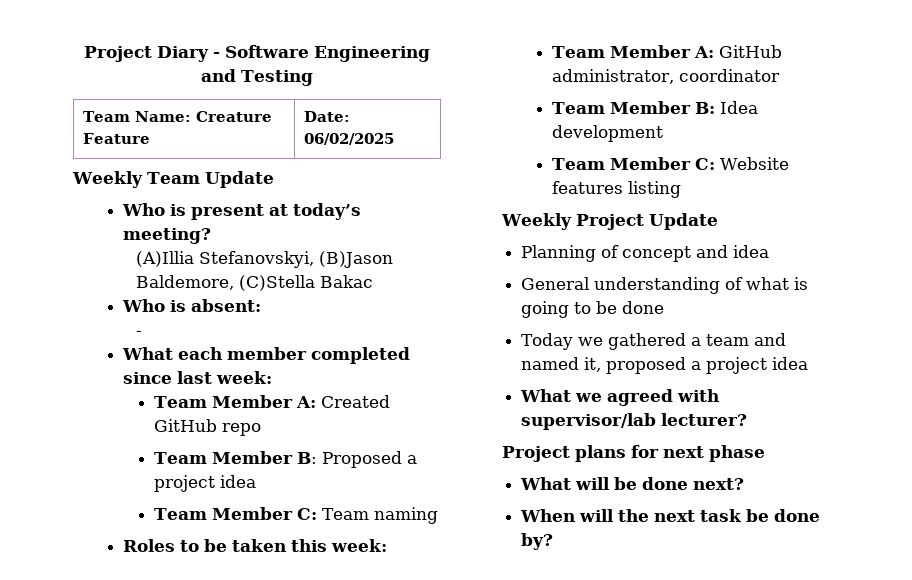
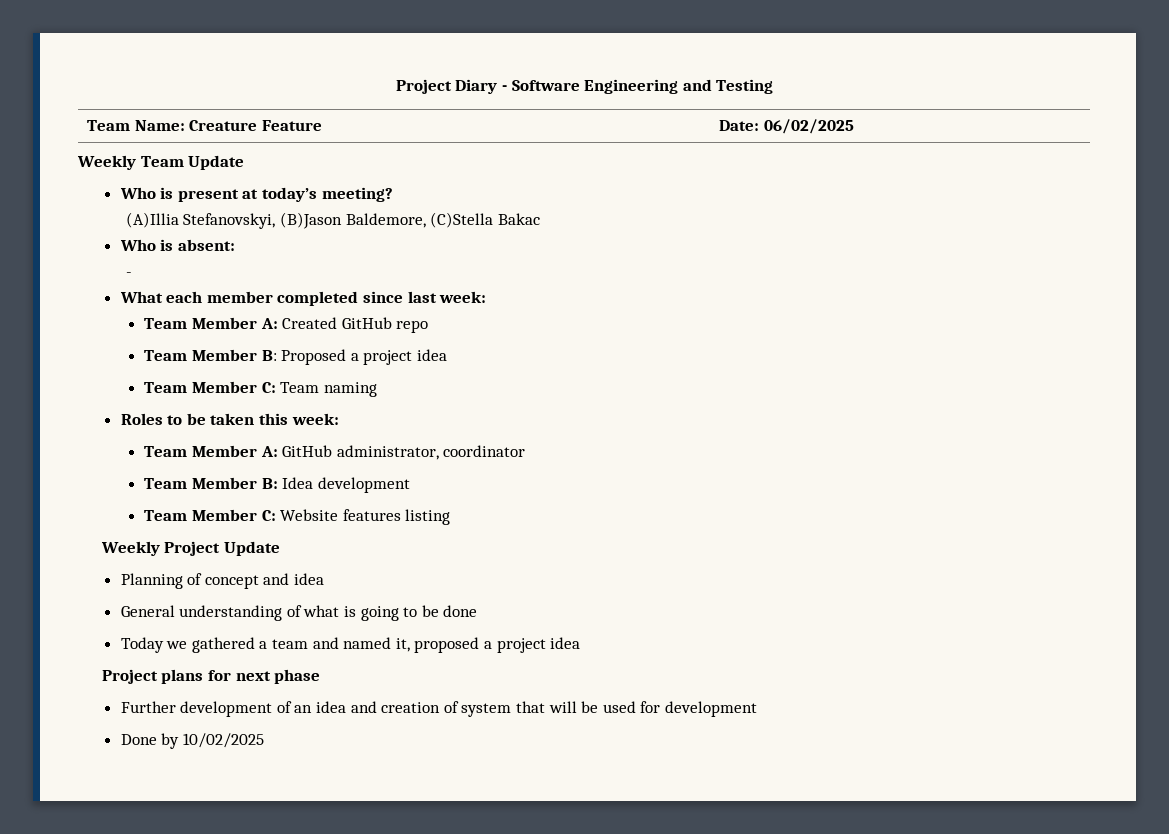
[519,389,719,406] [520,413,747,430] // What we agreed with supervisor/lab lecturer? -> (581, 643) none
[519,477,744,490] [519,509,820,522] [520,533,553,550] What will be done next? // When will the next task be done by? -> [120,701,757,717] [120,733,264,749] Further development of an idea and creation of system that will be used for development // Done by 10/02/2025

